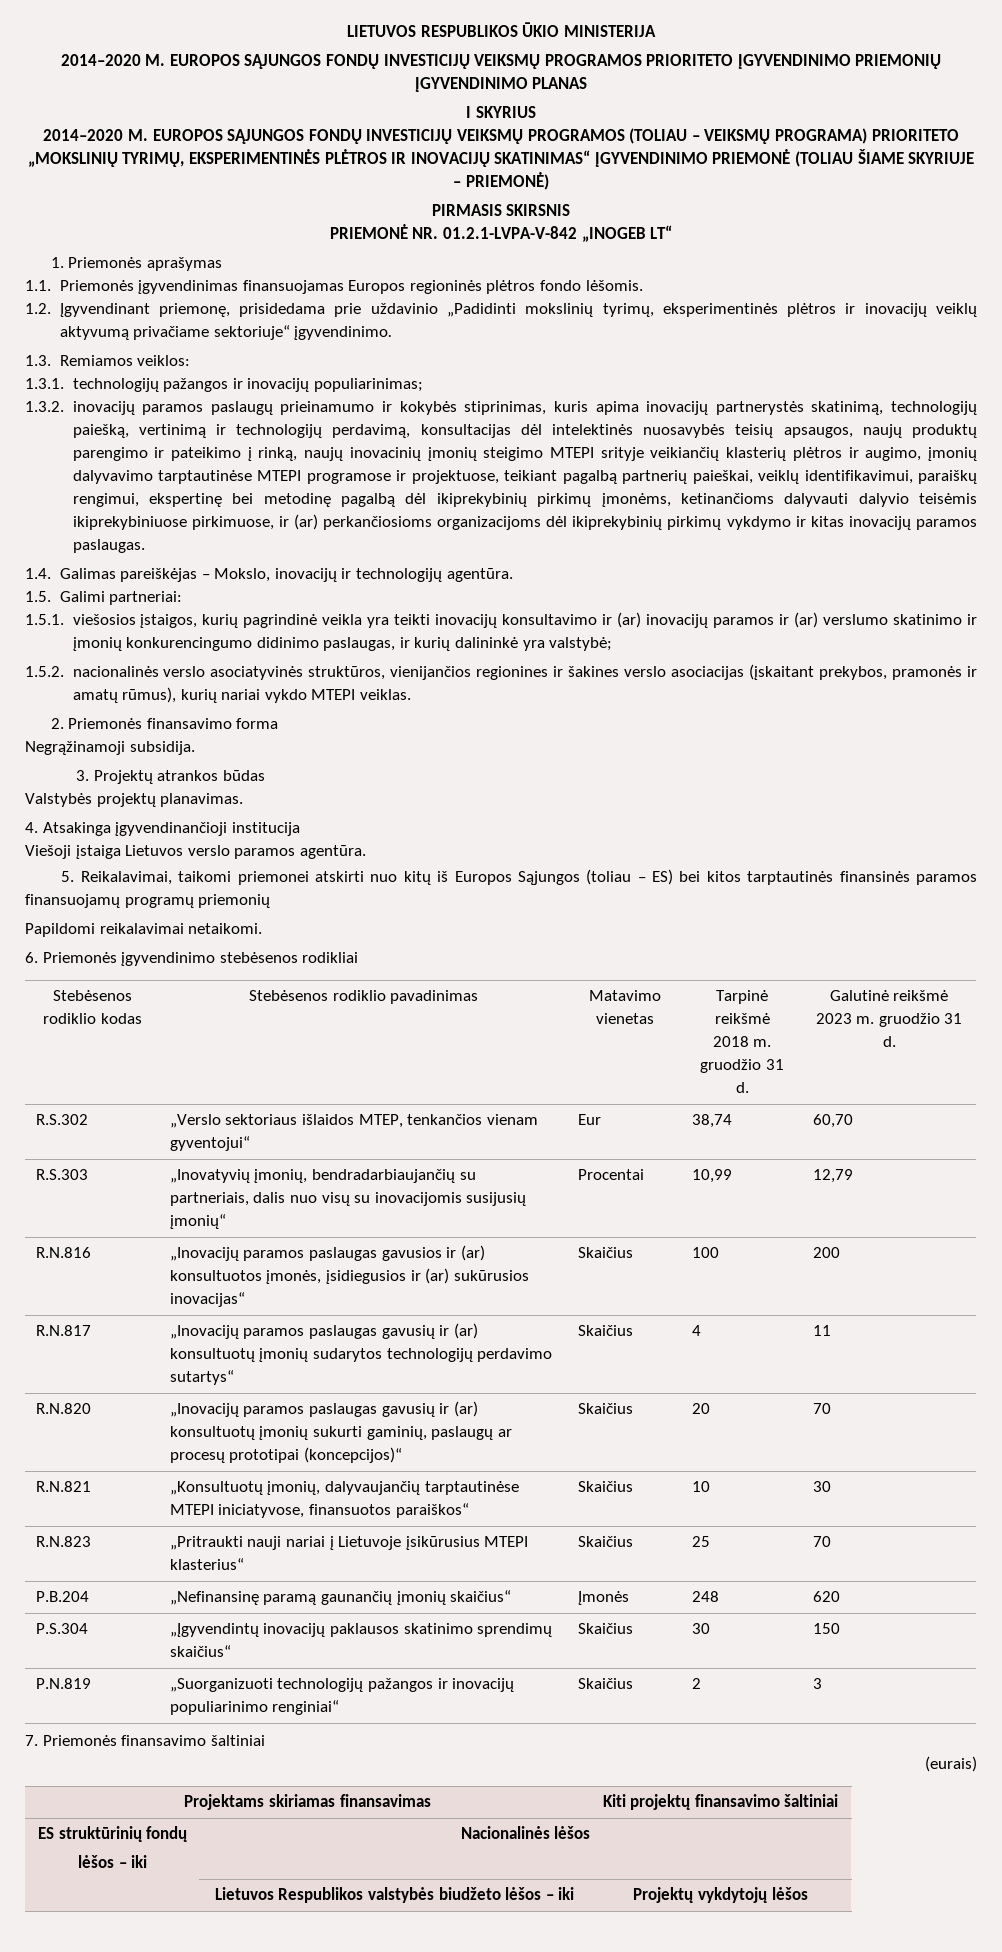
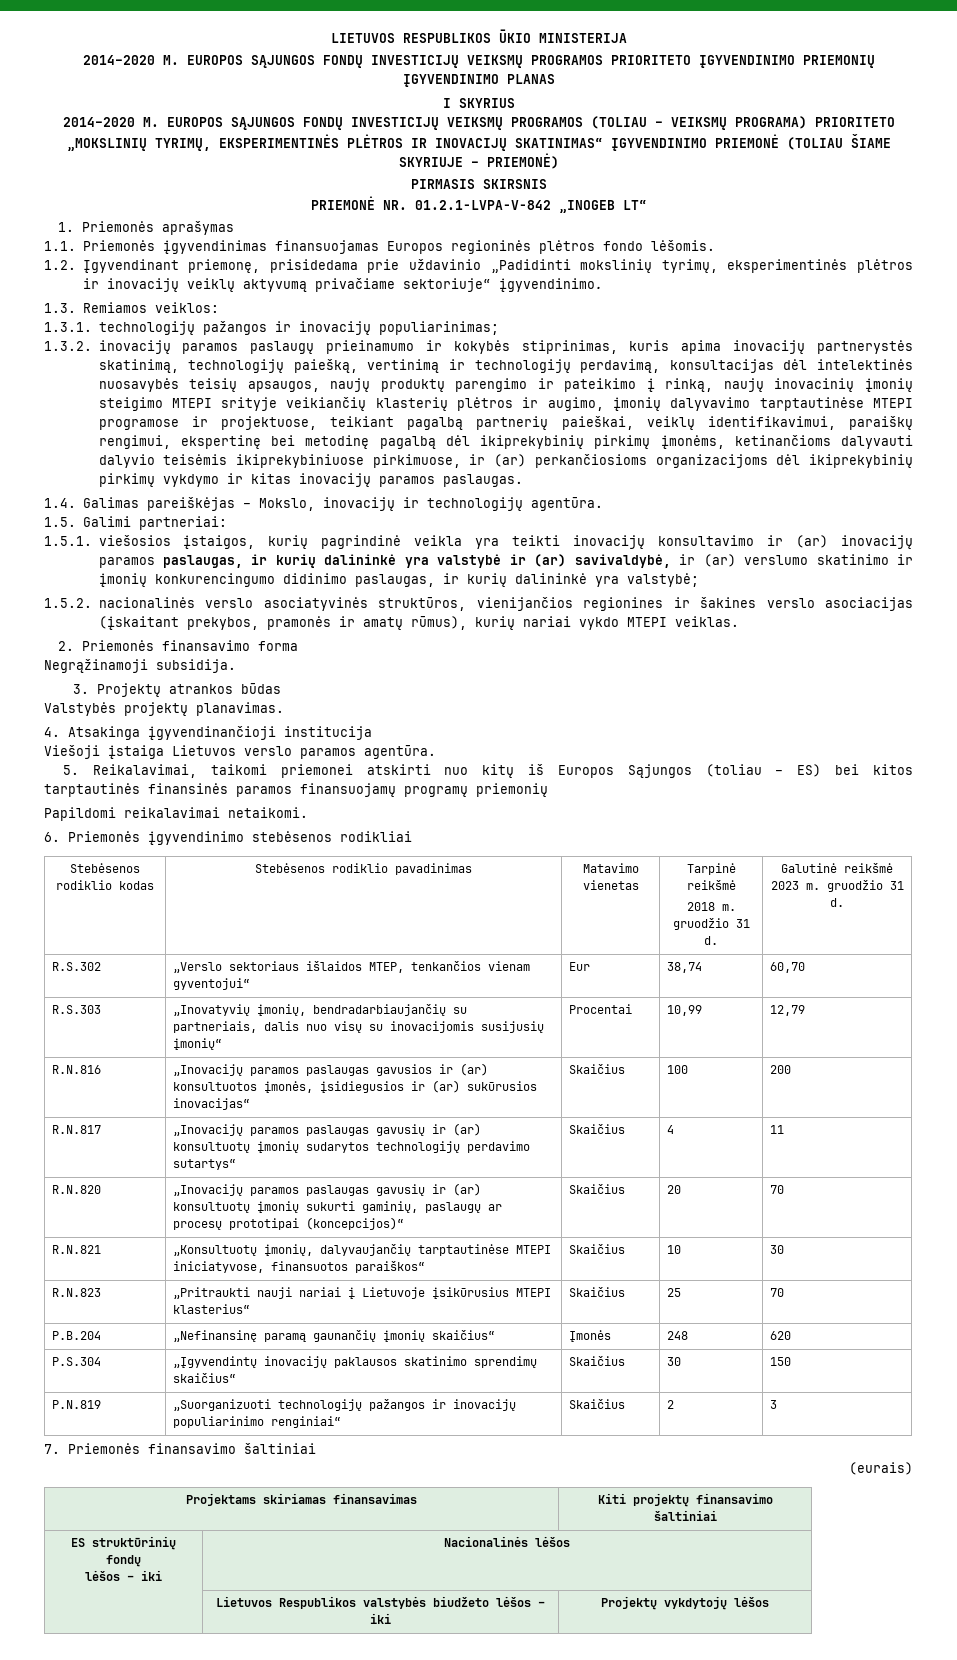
(775, 622) none -> [162,554,671,568] paslaugas, ir kurių dalininkė yra valstybė ir (ar) savivaldybė,

